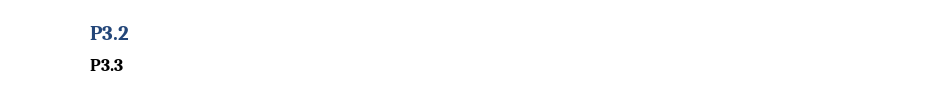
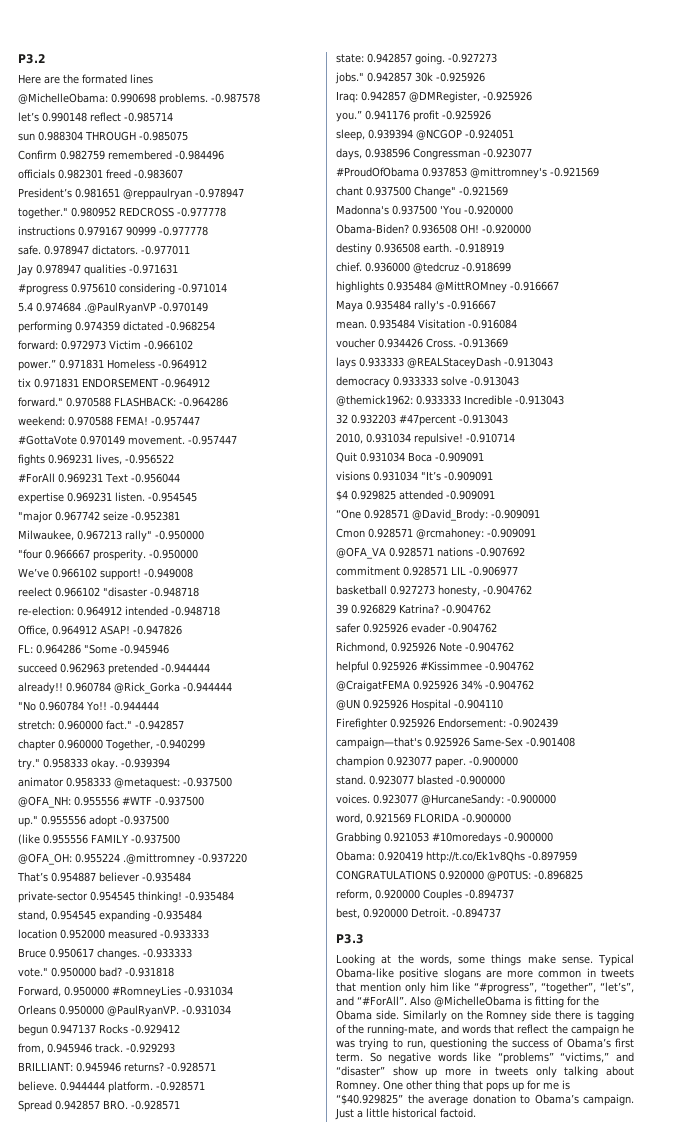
[90,59,123,71] P3.3 -> [18,74,153,84] [18,93,260,105] [18,112,173,122] [18,131,188,141] [18,150,224,160] [18,169,183,179] [18,188,244,200] [18,207,226,219] [18,226,208,236] [18,245,190,255] [17,264,178,276] [18,283,227,295] [18,302,208,314] [18,321,215,333] [18,340,193,350] [18,359,207,371] [18,378,210,388] [18,397,228,407] [18,416,200,426] [18,435,237,445] [18,454,174,466] [18,473,180,483] [18,492,197,504] [18,511,180,523] [18,530,204,542] [18,549,198,561] [18,568,193,580] [18,587,199,597] [18,606,220,616] [18,625,182,636] [18,644,169,654] [18,663,210,675] [18,682,232,694] [18,701,159,711] [18,720,184,730] [18,739,205,751] [18,758,170,770] [18,777,232,789] [18,796,204,808] [18,815,169,827] [18,834,180,845] [18,853,247,865] [17,872,191,882] [18,891,234,903] [18,910,202,922] [18,929,209,939] [18,948,192,960] [18,967,174,977] [18,986,233,998] [18,1005,231,1017] [18,1024,180,1036] [18,1043,175,1054] [18,1062,216,1072] [18,1081,205,1093] [18,1100,180,1112] [336,53,497,65] [335,72,485,84] [336,91,532,103] [336,110,491,122] [336,129,514,141] [336,148,532,160] [336,167,599,179] [336,186,508,198] [336,205,513,215] [336,224,531,234] [336,243,504,255] [336,262,511,273] [336,281,559,293] [336,300,496,312] [336,319,517,329] [336,338,508,348] [336,357,553,369] [336,376,519,388] [336,395,564,406] [336,414,508,426] [336,433,515,445] [336,452,484,463] [336,471,493,481] [336,490,495,501] [336,509,540,521] [336,528,536,540] [336,547,525,559] [336,566,518,576] [336,585,532,597] [336,604,491,614] [336,623,497,633] [336,642,514,653] [336,661,534,673] [336,680,534,692] [336,699,503,711] [336,718,558,730] [336,737,575,749] [336,756,518,768] [336,775,505,785] [336,794,556,806] [336,813,511,824] [336,832,553,844] [336,851,577,863] [336,870,583,881] [336,889,514,901] [336,908,501,919] [336,934,364,944] [336,954,635,966] [336,968,634,980] [336,982,634,994] [336,996,599,1008] [336,1010,634,1022] [336,1024,634,1036] [336,1038,634,1050] [336,1052,634,1064] [336,1066,634,1078] [336,1080,570,1092] [336,1094,634,1106] [335,1108,476,1120] Here are the formated lines // @MichelleObama: 0.990698 problems. -0.987578 // let’s 0.990148 reflect -0.985714 // sun 0.988304 THROUGH -0.985075 // Confirm 0.982759 remembered -0.984496 // officials 0.982301 freed -0.983607 // President’s 0.981651 @reppaulryan -0.978947 // together." 0.980952 REDCROSS -0.977778 // instructions 0.979167 90999 -0.977778 // safe. 0.978947 dictators. -0.977011 // Jay 0.978947 qualities -0.971631 // #progress 0.975610 considering -0.971014 // 5.4 0.974684 .@PaulRyanVP -0.970149 // performing 0.974359 dictated -0.968254 // forward: 0.972973 Victim -0.966102 // power.” 0.971831 Homeless -0.964912 // tix 0.971831 ENDORSEMENT -0.964912 // forward." 0.970588 FLASHBACK: -0.964286 // weekend: 0.970588 FEMA! -0.957447 // #GottaVote 0.970149 movement. -0.957447 // fights 0.969231 lives, -0.956522 // #ForAll 0.969231 Text -0.956044 // expertise 0.969231 listen. -0.954545 // "major 0.967742 seize -0.952381 // Milwaukee, 0.967213 rally" -0.950000 // "four 0.966667 prosperity. -0.950000 // We’ve 0.966102 support! -0.949008 // reelect 0.966102 "disaster -0.948718 // re-election: 0.964912 intended -0.948718 // Office, 0.964912 ASAP! -0.947826 // FL: 0.964286 "Some -0.945946 // succeed 0.962963 pretended -0.944444 // already!! 0.960784 @Rick_Gorka -0.944444 // "No 0.960784 Yo!! -0.944444 // stretch: 0.960000 fact." -0.942857 // chapter 0.960000 Together, -0.940299 // try." 0.958333 okay. -0.939394 // animator 0.958333 @metaquest: -0.937500 // @OFA_NH: 0.955556 #WTF -0.937500 // up." 0.955556 adopt -0.937500 // (like 0.955556 FAMILY -0.937500 // @OFA_OH: 0.955224 .@mittromney -0.937220 // That’s 0.954887 believer -0.935484 // private-sector 0.954545 thinking! -0.935484 // stand, 0.954545 expanding -0.935484 // location 0.952000 measured -0.933333 // Bruce 0.950617 changes. -0.933333 // vote." 0.950000 bad? -0.931818 // Forward, 0.950000 #RomneyLies -0.931034 // Orleans 0.950000 @PaulRyanVP. -0.931034 // begun 0.947137 Rocks -0.929412 // from, 0.945946 track. -0.929293 // BRILLIANT: 0.945946 returns? -0.928571 // believe. 0.944444 platform. -0.928571 // Spread 0.942857 BRO. -0.928571 // state: 0.942857 going. -0.927273 // jobs." 0.942857 30k -0.925926 // Iraq: 0.942857 @DMRegister, -0.925926 // you.” 0.941176 profit -0.925926 // sleep, 0.939394 @NCGOP -0.924051 // days, 0.938596 Congressman -0.923077 // #ProudOfObama 0.937853 @mittromney's -0.921569 // chant 0.937500 Change" -0.921569 // Madonna's 0.937500 'You -0.920000 // Obama-Biden? 0.936508 OH! -0.920000 // destiny 0.936508 earth. -0.918919 // chief. 0.936000 @tedcruz -0.918699 // highlights 0.935484 @MittROMney -0.916667 // Maya 0.935484 rally's -0.916667 // mean. 0.935484 Visitation -0.916084 // voucher 0.934426 Cross. -0.913669 // lays 0.933333 @REALStaceyDash -0.913043 // democracy 0.933333 solve -0.913043 // @themick1962: 0.933333 Incredible -0.913043 // 32 0.932203 #47percent -0.913043 // 2010, 0.931034 repulsive! -0.910714 // Quit 0.931034 Boca -0.909091 // visions 0.931034 "It’s -0.909091 // $4 0.929825 attended -0.909091 // “One 0.928571 @David_Brody: -0.909091 // Cmon 0.928571 @rcmahoney: -0.909091 // @OFA_VA 0.928571 nations -0.907692 // commitment 0.928571 LIL -0.906977 // basketball 0.927273 honesty, -0.904762 // 39 0.926829 Katrina? -0.904762 // safer 0.925926 evader -0.904762 // Richmond, 0.925926 Note -0.904762 // helpful 0.925926 #Kissimmee -0.904762 // @CraigatFEMA 0.925926 34% -0.904762 // @UN 0.925926 Hospital -0.904110 // Firefighter 0.925926 Endorsement: -0.902439 // campaign—that's 0.925926 Same-Sex -0.901408 // champion 0.923077 paper. -0.900000 // stand. 0.923077 blasted -0.900000 // voices. 0.923077 @HurcaneSandy: -0.900000 // word, 0.921569 FLORIDA -0.900000 // Grabbing 0.921053 #10moredays -0.900000 // Obama: 0.920419 http://t.co/Ek1v8Qhs -0.897959 // CONGRATULATIONS 0.920000 @P0TUS: -0.896825 // reform, 0.920000 Couples -0.894737 // best, 0.920000 Detroit. -0.894737 // P3.3 // Looking at the words, some things make sense. Typical Obama-like positive slogans are more common in tweets that mention only him like “#progress”, “together”, “let’s”, and “#ForAll”. Also @MichelleObama is fitting for the Obama side. Similarly on the Romney side there is tagging of the running-mate, and words that reflect the campaign he was trying to run, questioning the success of Obama’s first term. So negative words like “problems” “victims,” and “disaster” show up more in tweets only talking about Romney. One other thing that pops up for me is “$40.929825” the average donation to Obama’s campaign. Just a little historical factoid.

